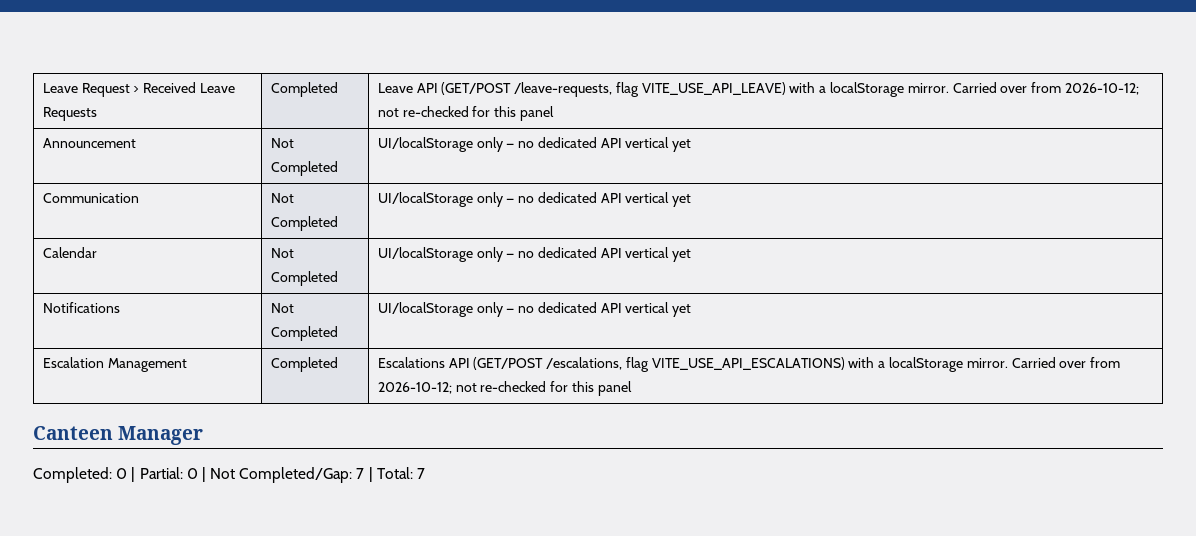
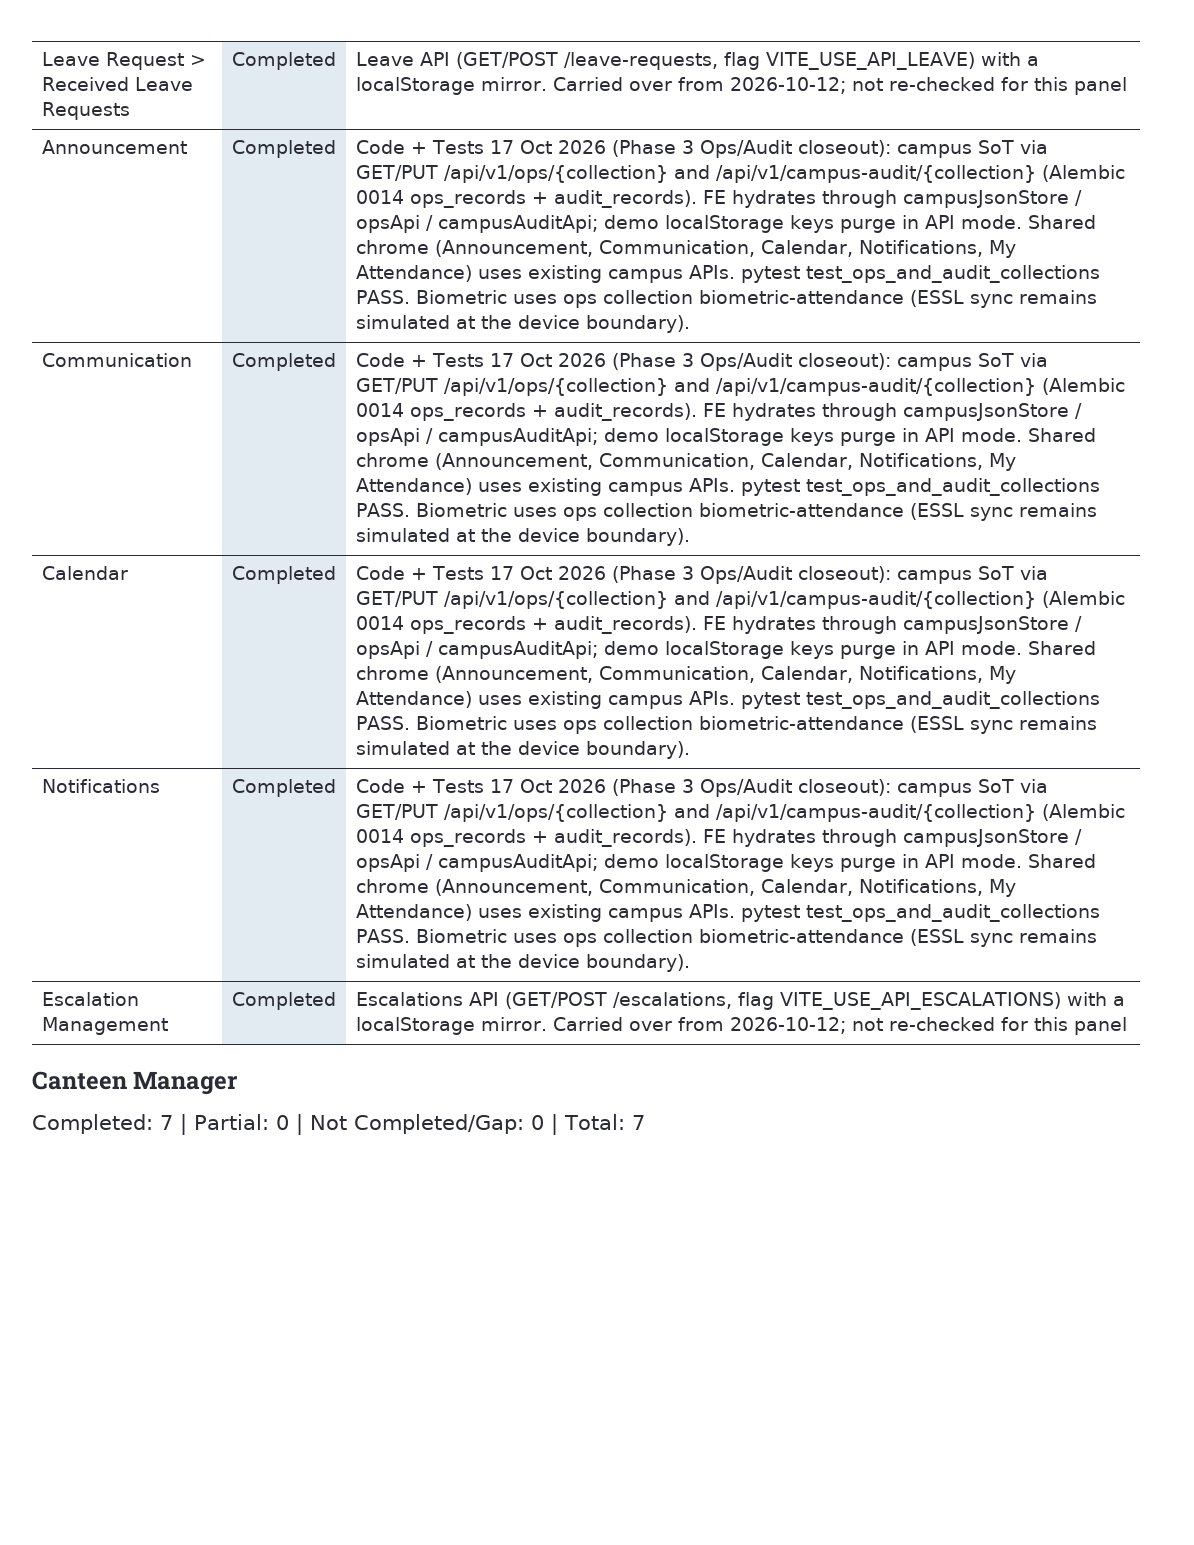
[270,138,294,148] [270,161,338,176] [377,137,692,152] Not Completed | UI/localStorage only — no dedicated API vertical yet -> [231,140,336,158] [355,140,1048,158] [355,165,1125,183] [355,190,1082,208] [355,215,1096,233] [355,240,1016,258] [355,265,1100,283] [355,290,1097,308] [355,315,690,333] Completed | Code + Tests 17 Oct 2026 (Phase 3 Ops/Audit closeout): campus SoT via GET/PUT /api/v1/ops/{collection} and /api/v1/campus-audit/{collection} (Alembic 0014 ops_records + audit_records). FE hydrates through campusJsonStore / opsApi / campusAuditApi; demo localStorage keys purge in API mode. Shared chrome (Announcement, Communication, Calendar, Notifications, My Attendance) uses existing campus APIs. pytest test_ops_and_audit_collections PASS. Biometric uses ops collection biometric-attendance (ESSL sync remains simulated at the device boundary).
[270,193,294,203] [270,216,338,231] [377,192,692,207] Not Completed | UI/localStorage only — no dedicated API vertical yet -> [231,353,336,371] [355,353,1048,371] [355,378,1125,396] [355,403,1082,421] [355,428,1096,446] [355,453,1016,471] [355,478,1100,496] [355,503,1097,521] [355,528,690,546] Completed | Code + Tests 17 Oct 2026 (Phase 3 Ops/Audit closeout): campus SoT via GET/PUT /api/v1/ops/{collection} and /api/v1/campus-audit/{collection} (Alembic 0014 ops_records + audit_records). FE hydrates through campusJsonStore / opsApi / campusAuditApi; demo localStorage keys purge in API mode. Shared chrome (Announcement, Communication, Calendar, Notifications, My Attendance) uses existing campus APIs. pytest test_ops_and_audit_collections PASS. Biometric uses ops collection biometric-attendance (ESSL sync remains simulated at the device boundary).
[270,248,294,258] [270,271,338,286] [377,247,692,262] Not Completed | UI/localStorage only — no dedicated API vertical yet -> [231,566,336,584] [355,566,1048,584] [355,591,1125,609] [355,616,1082,634] [355,641,1096,659] [355,666,1016,684] [355,691,1100,709] [355,716,1097,734] [355,741,690,759] Completed | Code + Tests 17 Oct 2026 (Phase 3 Ops/Audit closeout): campus SoT via GET/PUT /api/v1/ops/{collection} and /api/v1/campus-audit/{collection} (Alembic 0014 ops_records + audit_records). FE hydrates through campusJsonStore / opsApi / campusAuditApi; demo localStorage keys purge in API mode. Shared chrome (Announcement, Communication, Calendar, Notifications, My Attendance) uses existing campus APIs. pytest test_ops_and_audit_collections PASS. Biometric uses ops collection biometric-attendance (ESSL sync remains simulated at the device boundary).
[270,303,294,313] [270,326,338,341] [377,302,692,317] Not Completed | UI/localStorage only — no dedicated API vertical yet -> [231,779,336,797] [355,779,1048,797] [355,804,1125,822] [355,829,1082,847] [355,854,1096,872] [355,879,1016,897] [355,904,1100,922] [355,929,1097,947] [355,954,690,972] Completed | Code + Tests 17 Oct 2026 (Phase 3 Ops/Audit closeout): campus SoT via GET/PUT /api/v1/ops/{collection} and /api/v1/campus-audit/{collection} (Alembic 0014 ops_records + audit_records). FE hydrates through campusJsonStore / opsApi / campusAuditApi; demo localStorage keys purge in API mode. Shared chrome (Announcement, Communication, Calendar, Notifications, My Attendance) uses existing campus APIs. pytest test_ops_and_audit_collections PASS. Biometric uses ops collection biometric-attendance (ESSL sync remains simulated at the device boundary).
[116,468,128,479] 0 -> [160,1115,173,1130] 7
[356,468,365,479] 7 -> [530,1115,544,1130] 0

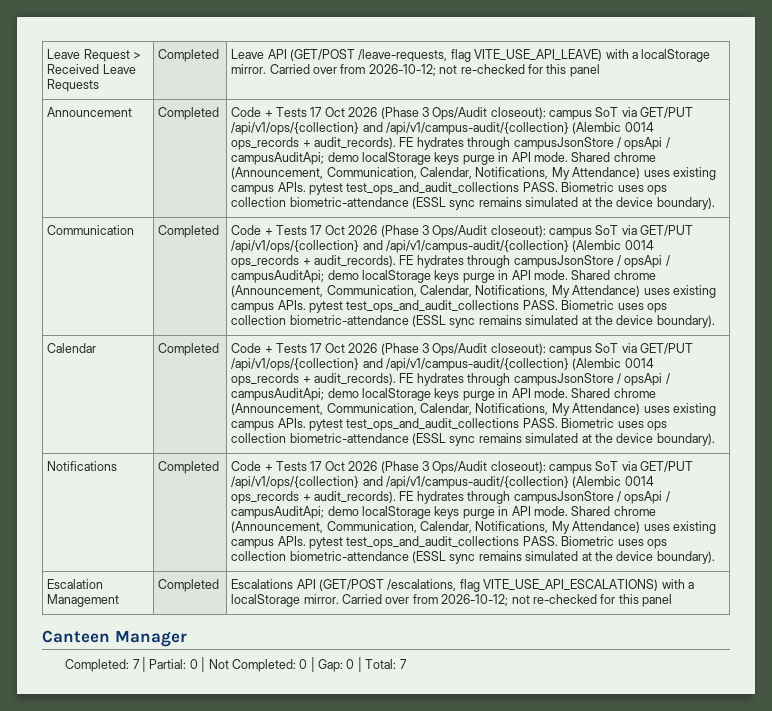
[353,1114,524,1134] Completed/Gap: -> [231,657,344,672] Completed: 0 | Gap:

